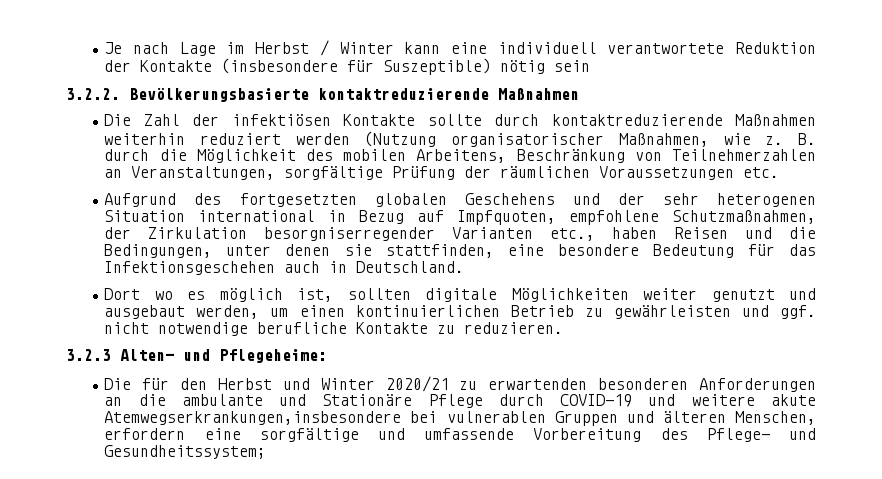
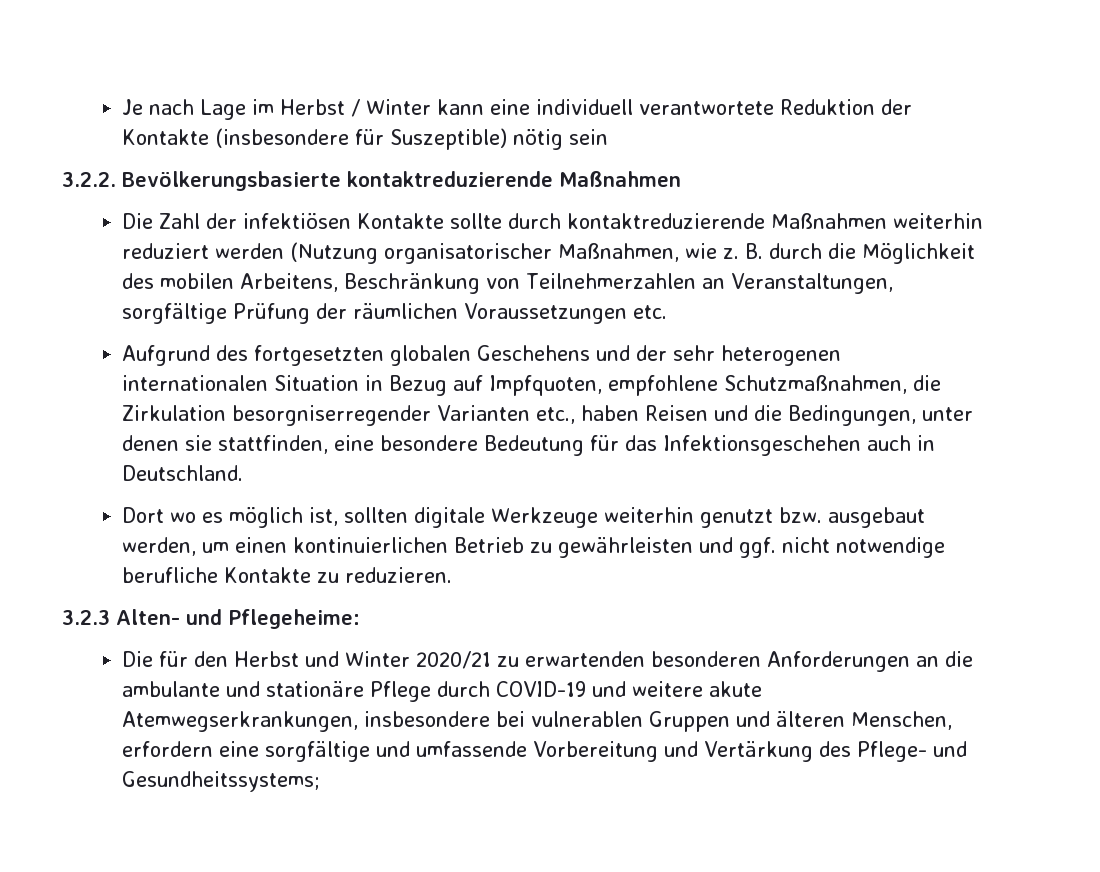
[104,210,316,222] Situation international -> [122,375,360,391] internationalen Situation
[104,227,132,239] der -> [913,375,942,391] die
[511,288,816,302] Möglichkeiten weiter genutzt und -> [491,507,823,528] Werkzeuge weiterhin genutzt bzw.
[322,394,413,406] Stationäre -> [266,681,365,697] stationäre
[104,411,402,425] Atemwegserkrankungen,insbesondere -> [122,711,491,732] Atemwegserkrankungen, insbesondere
(642, 435) none -> [664,741,814,762] und Vertärkung
[104,445,267,459] Gesundheitssystem; -> [122,771,321,792] Gesundheitssystems;

